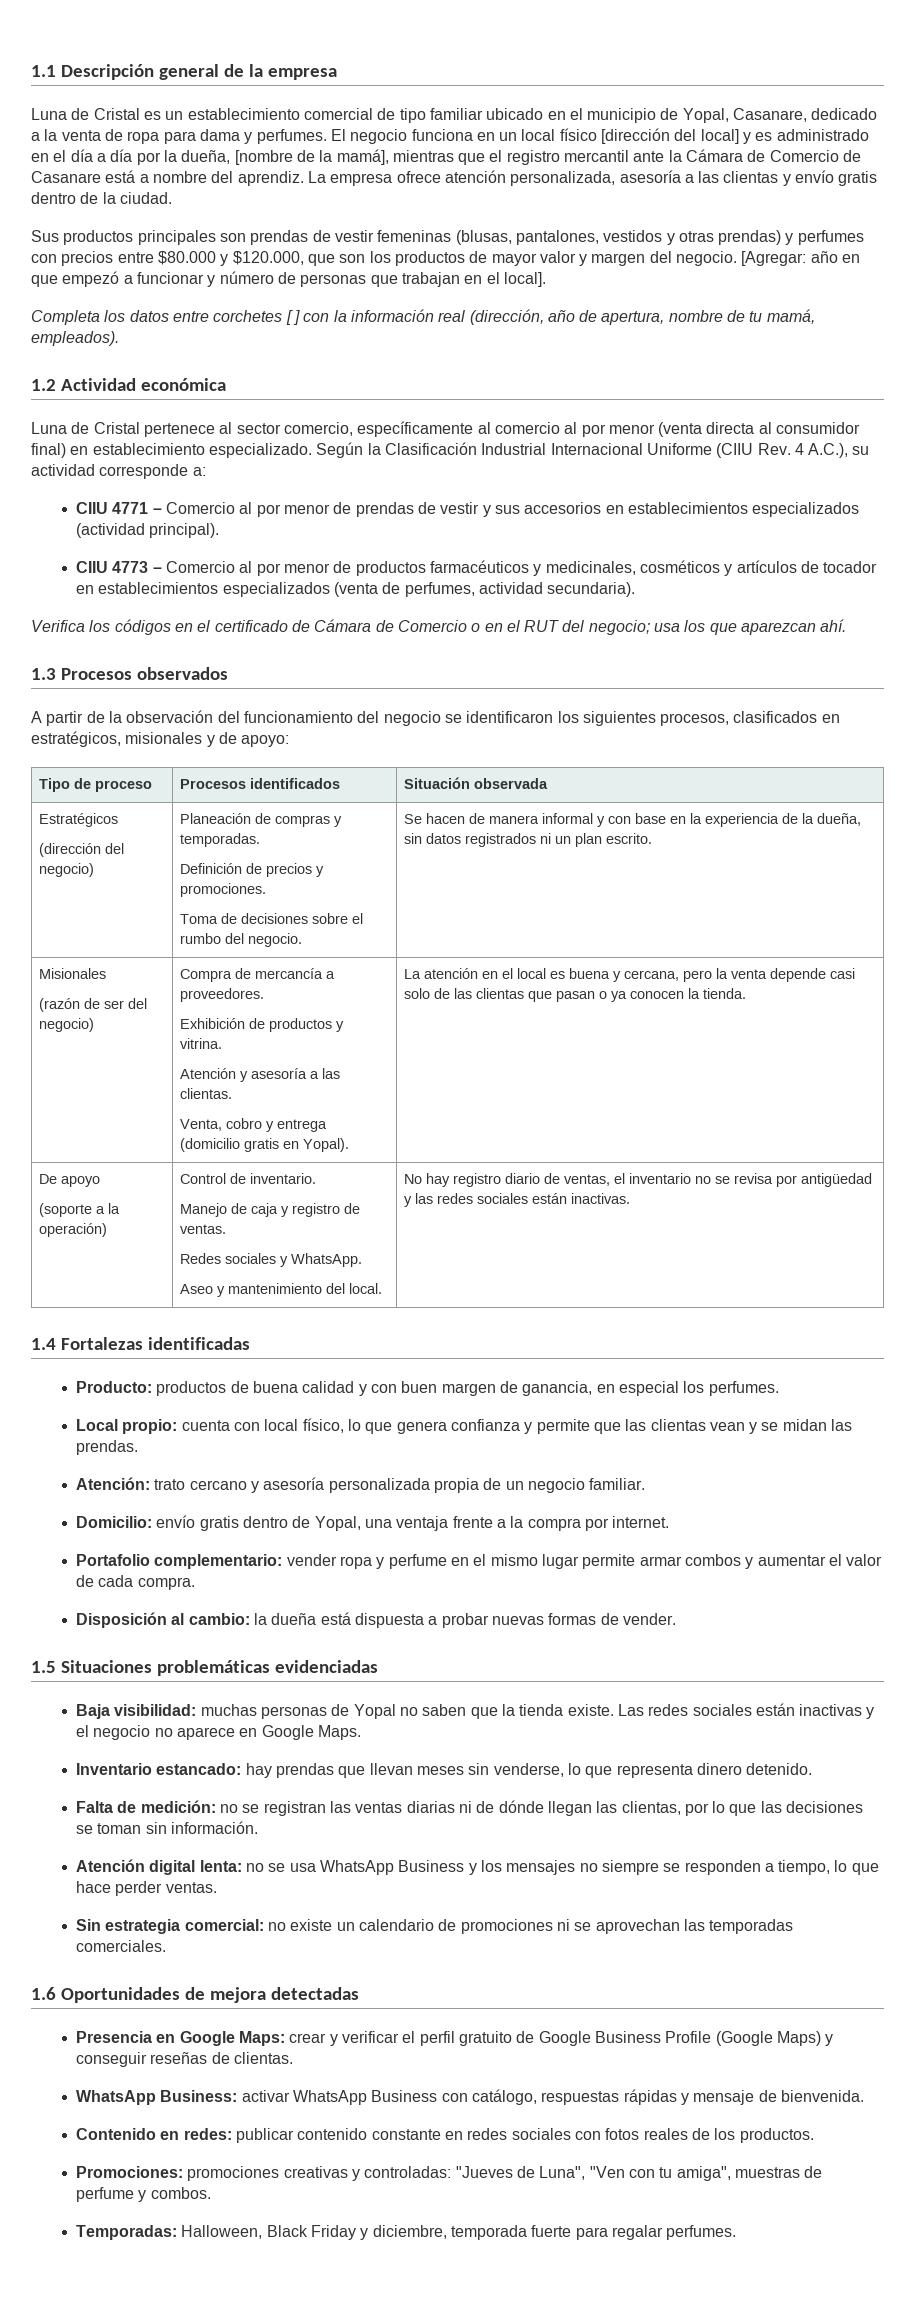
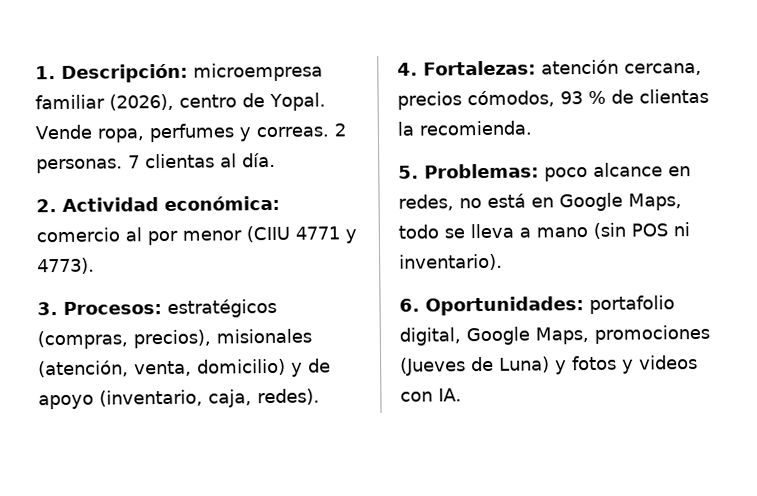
[31,64,337,80] [31,108,878,123] [31,128,869,144] [31,149,862,165] [31,170,878,186] [31,192,172,204] [31,230,864,245] [31,251,861,266] [31,271,546,287] [31,309,815,325] [31,331,119,346] [31,378,226,391] [31,421,861,437] [31,442,870,458] [31,464,206,479] [76,502,860,517] [76,523,220,538] [76,560,878,576] [76,582,636,597] [31,619,847,635] [31,667,228,680] [31,710,840,726] [31,731,290,747] [39,778,153,792] [180,778,341,789] [404,777,549,789] [39,813,119,827] [39,843,125,857] [39,863,95,877] [180,813,343,827] [180,833,261,847] [180,863,325,877] [180,883,267,897] [180,913,364,924] [180,933,303,947] [404,813,862,827] [404,833,653,847] [39,968,107,979] [39,998,148,1012] [39,1018,95,1032] [180,968,336,982] [180,988,265,1002] [180,1018,345,1032] [180,1038,223,1049] [180,1068,341,1082] [180,1088,233,1099] [180,1118,328,1132] [180,1138,350,1152] [404,968,856,982] [404,988,747,1002] [39,1174,101,1187] [39,1203,121,1217] [39,1223,108,1237] [180,1173,317,1184] [180,1203,361,1217] [180,1224,227,1234] [180,1253,363,1267] [180,1283,383,1297] [404,1173,873,1187] [404,1193,631,1207] [31,1337,250,1350] [76,1381,779,1396] [76,1418,853,1434] [76,1440,139,1455] [76,1477,646,1493] [76,1515,670,1531] [76,1554,883,1569] [76,1575,195,1590] [76,1612,676,1628] [31,1660,378,1676] [76,1703,875,1719] [76,1725,361,1740] [76,1763,813,1778] [76,1800,864,1816] [76,1821,258,1834] [76,1859,879,1875] [76,1881,217,1896] [76,1919,794,1934] [76,1940,167,1952] [31,1987,359,2003] [76,2031,834,2046] [76,2052,293,2067] [76,2089,864,2105] [76,2128,814,2143] [76,2166,823,2181] [76,2187,211,2202] [76,2225,737,2240] 1.1 Descripción general de la empresa // Luna de Cristal es un establecimiento comercial de tipo familiar ubicado en el municipio de Yopal, Casanare, dedicado a la venta de ropa para dama y perfumes. El negocio funciona en un local físico [dirección del local] y es administrado en el día a día por la dueña, [nombre de la mamá], mientras que el registro mercantil ante la Cámara de Comercio de Casanare está a nombre del aprendiz. La empresa ofrece atención personalizada, asesoría a las clientas y envío gratis dentro de la ciudad. // Sus productos principales son prendas de vestir femeninas (blusas, pantalones, vestidos y otras prendas) y perfumes con precios entre $80.000 y $120.000, que son los productos de mayor valor y margen del negocio. [Agregar: año en que empezó a funcionar y número de personas que trabajan en el local]. // Completa los datos entre corchetes [ ] con la información real (dirección, año de apertura, nombre de tu mamá, empleados). // 1.2 Actividad económica // Luna de Cristal pertenece al sector comercio, específicamente al comercio al por menor (venta directa al consumidor final) en establecimiento especializado. Según la Clasificación Industrial Internacional Uniforme (CIIU Rev. 4 A.C.), su actividad corresponde a: // CIIU 4771 – Comercio al por menor de prendas de vestir y sus accesorios en establecimientos especializados (actividad principal). // CIIU 4773 – Comercio al por menor de productos farmacéuticos y medicinales, cosméticos y artículos de tocador en establecimientos especializados (venta de perfumes, actividad secundaria). // Verifica los códigos en el certificado de Cámara de Comercio o en el RUT del negocio; usa los que aparezcan ahí. // 1.3 Procesos observados // A partir de la observación del funcionamiento del negocio se identificaron los siguientes procesos, clasificados en estratégicos, misionales y de apoyo: // Tipo de proceso | Procesos identificados | Situación observada // Estratégicos // (dirección del negocio) | Planeación de compras y temporadas. // Definición de precios y promociones. // Toma de decisiones sobre el rumbo del negocio. | Se hacen de manera informal y con base en la experiencia de la dueña, sin datos registrados ni un plan escrito. // Misionales // (razón de ser del negocio) | Compra de mercancía a proveedores. // Exhibición de productos y vitrina. // Atención y asesoría a las clientas. // Venta, cobro y entrega (domicilio gratis en Yopal). | La atención en el local es buena y cercana, pero la venta depende casi solo de las clientas que pasan o ya conocen la tienda. // De apoyo // (soporte a la operación) | Control de inventario. // Manejo de caja y registro de ventas. // Redes sociales y WhatsApp. // Aseo y mantenimiento del local. | No hay registro diario de ventas, el inventario no se revisa por antigüedad y las redes sociales están inactivas. // 1.4 Fortalezas identificadas // Producto: productos de buena calidad y con buen margen de ganancia, en especial los perfumes. // Local propio: cuenta con local físico, lo que genera confianza y permite que las clientas vean y se midan las prendas. // Atención: trato cercano y asesoría personalizada propia de un negocio familiar. // Domicilio: envío gratis dentro de Yopal, una ventaja frente a la compra por internet. // Portafolio complementario: vender ropa y perfume en el mismo lugar permite armar combos y aumentar el valor de cada compra. // Disposición al cambio: la dueña está dispuesta a probar nuevas formas de vender. // 1.5 Situaciones problemáticas evidenciadas // Baja visibilidad: muchas personas de Yopal no saben que la tienda existe. Las redes sociales están inactivas y el negocio no aparece en Google Maps. // Inventario estancado: hay prendas que llevan meses sin venderse, lo que representa dinero detenido. // Falta de medición: no se registran las ventas diarias ni de dónde llegan las clientas, por lo que las decisiones se toman sin información. // Atención digital lenta: no se usa WhatsApp Business y los mensajes no siempre se responden a tiempo, lo que hace perder ventas. // Sin estrategia comercial: no existe un calendario de promociones ni se aprovechan las temporadas comerciales. // 1.6 Oportunidades de mejora detectadas // Presencia en Google Maps: crear y verificar el perfil gratuito de Google Business Profile (Google Maps) y conseguir reseñas de clientas. // WhatsApp Business: activar WhatsApp Business con catálogo, respuestas rápidas y mensaje de bienvenida. // Contenido en redes: publicar contenido constante en redes sociales con fotos reales de los productos. // Promociones: promociones creativas y controladas: "Jueves de Luna", "Ven con tu amiga", muestras de perfume y combos. // Temporadas: Halloween, Black Friday y diciembre, temporada fuerte para regalar perfumes. -> [35,62,323,83] [35,92,326,112] [35,123,346,143] [36,152,276,174] [36,195,280,213] [36,225,357,246] [37,257,95,275] [37,298,277,318] [37,328,312,350] [38,358,331,378] [38,388,320,410] [397,59,702,76] [397,88,709,110] [397,120,532,136] [398,162,691,182] [398,192,682,212] [398,222,690,239] [399,253,503,271] [399,295,675,316] [399,324,710,346] [400,355,698,376] [400,388,462,402] 1. Descripción: microempresa familiar (2026), centro de Yopal. Vende ropa, perfumes y correas. 2 personas. 7 clientas al día. // 2. Actividad económica: comercio al por menor (CIIU 4771 y 4773). // 3. Procesos: estratégicos (compras, precios), misionales (atención, venta, domicilio) y de apoyo (inventario, caja, redes). // 4. Fortalezas: atención cercana, precios cómodos, 93 % de clientas la recomienda. // 5. Problemas: poco alcance en redes, no está en Google Maps, todo se lleva a mano (sin POS ni inventario). // 6. Oportunidades: portafolio digital, Google Maps, promociones (Jueves de Luna) y fotos y videos con IA.

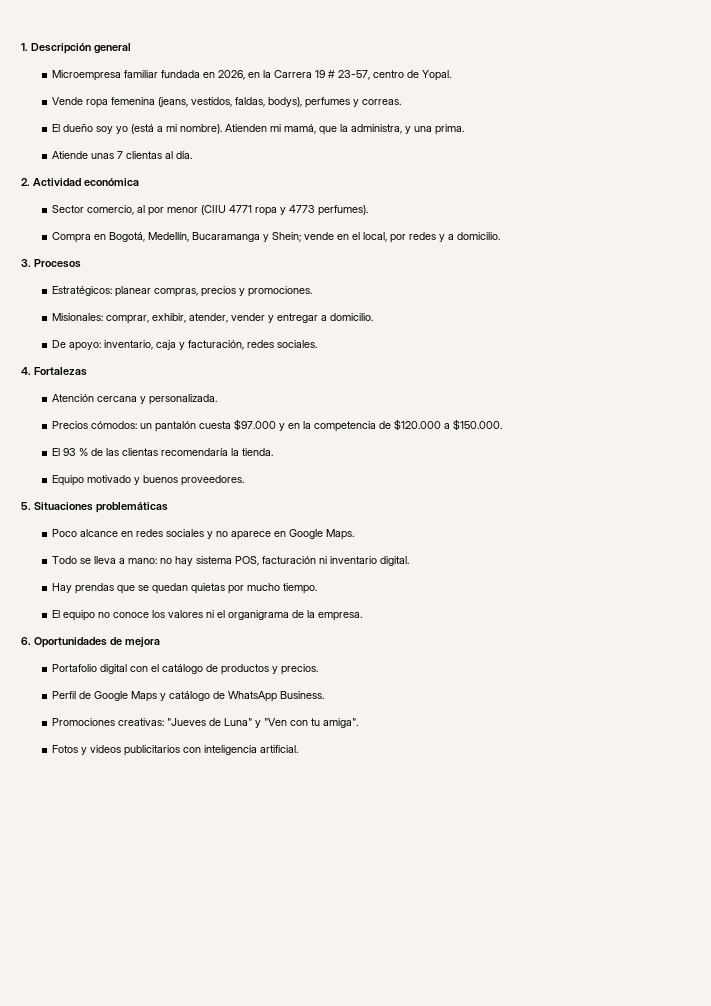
[61,62,323,83] [35,92,326,112] [35,123,346,143] [36,158,123,174] Descripción: microempresa familiar (2026), centro de Yopal. Vende ropa, perfumes y correas. 2 personas. -> [31,43,131,54] [52,70,452,81] [52,97,402,108] [52,123,465,135] [52,151,115,159] Descripción general // Microempresa familiar fundada en 2026, en la Carrera 19 # 23-57, centro de Yopal. // Vende ropa femenina (jeans, vestidos, faldas, bodys), perfumes y correas. // El dueño soy yo (está a mi nombre). Atienden mi mamá, que la administra, y una prima. // Atiende unas
[164,195,280,212] [36,227,120,243] económica: comercio -> [84,178,139,186] [52,205,135,215] económica // Sector comercio,
[345,229,357,244] [37,257,95,275] [37,298,277,318] [37,328,312,350] [38,358,331,378] [38,388,320,410] [397,59,702,76] [397,88,709,110] [397,120,532,136] [398,162,691,182] [398,192,682,212] [398,222,690,239] [399,253,503,271] [399,295,675,316] [399,324,710,346] [400,355,698,376] [400,388,462,402] y 4773). // 3. Procesos: estratégicos (compras, precios), misionales (atención, venta, domicilio) y de apoyo (inventario, caja, redes). // 4. Fortalezas: atención cercana, precios cómodos, 93 % de clientas la recomienda. // 5. Problemas: poco alcance en redes, no está en Google Maps, todo se lleva a mano (sin POS ni inventario). // 6. Oportunidades: portafolio digital, Google Maps, promociones (Jueves de Luna) y fotos y videos con IA. -> [255,205,369,216] [52,232,501,243] [21,259,81,268] [52,286,313,297] [52,313,374,324] [52,340,318,351] [21,367,87,376] [52,394,218,405] [52,419,503,432] [52,448,274,456] [52,475,245,486] [21,502,168,513] [52,529,355,540] [52,556,410,566] [52,583,318,594] [52,610,363,621] [21,637,160,648] [52,664,319,675] [52,691,325,702] [52,718,359,728] [52,745,299,756] ropa y 4773 perfumes). // Compra en Bogotá, Medellín, Bucaramanga y Shein; vende en el local, por redes y a domicilio. // 3. Procesos // Estratégicos: planear compras, precios y promociones. // Misionales: comprar, exhibir, atender, vender y entregar a domicilio. // De apoyo: inventario, caja y facturación, redes sociales. // 4. Fortalezas // Atención cercana y personalizada. // Precios cómodos: un pantalón cuesta $97.000 y en la competencia de $120.000 a $150.000. // El 93 % de las clientas recomendaría la tienda. // Equipo motivado y buenos proveedores. // 5. Situaciones problemáticas // Poco alcance en redes sociales y no aparece en Google Maps. // Todo se lleva a mano: no hay sistema POS, facturación ni inventario digital. // Hay prendas que se quedan quietas por mucho tiempo. // El equipo no conoce los valores ni el organigrama de la empresa. // 6. Oportunidades de mejora // Portafolio digital con el catálogo de productos y precios. // Perfil de Google Maps y catálogo de WhatsApp Business. // Promociones creativas: "Jueves de Luna" y "Ven con tu amiga". // Fotos y videos publicitarios con inteligencia artificial.

